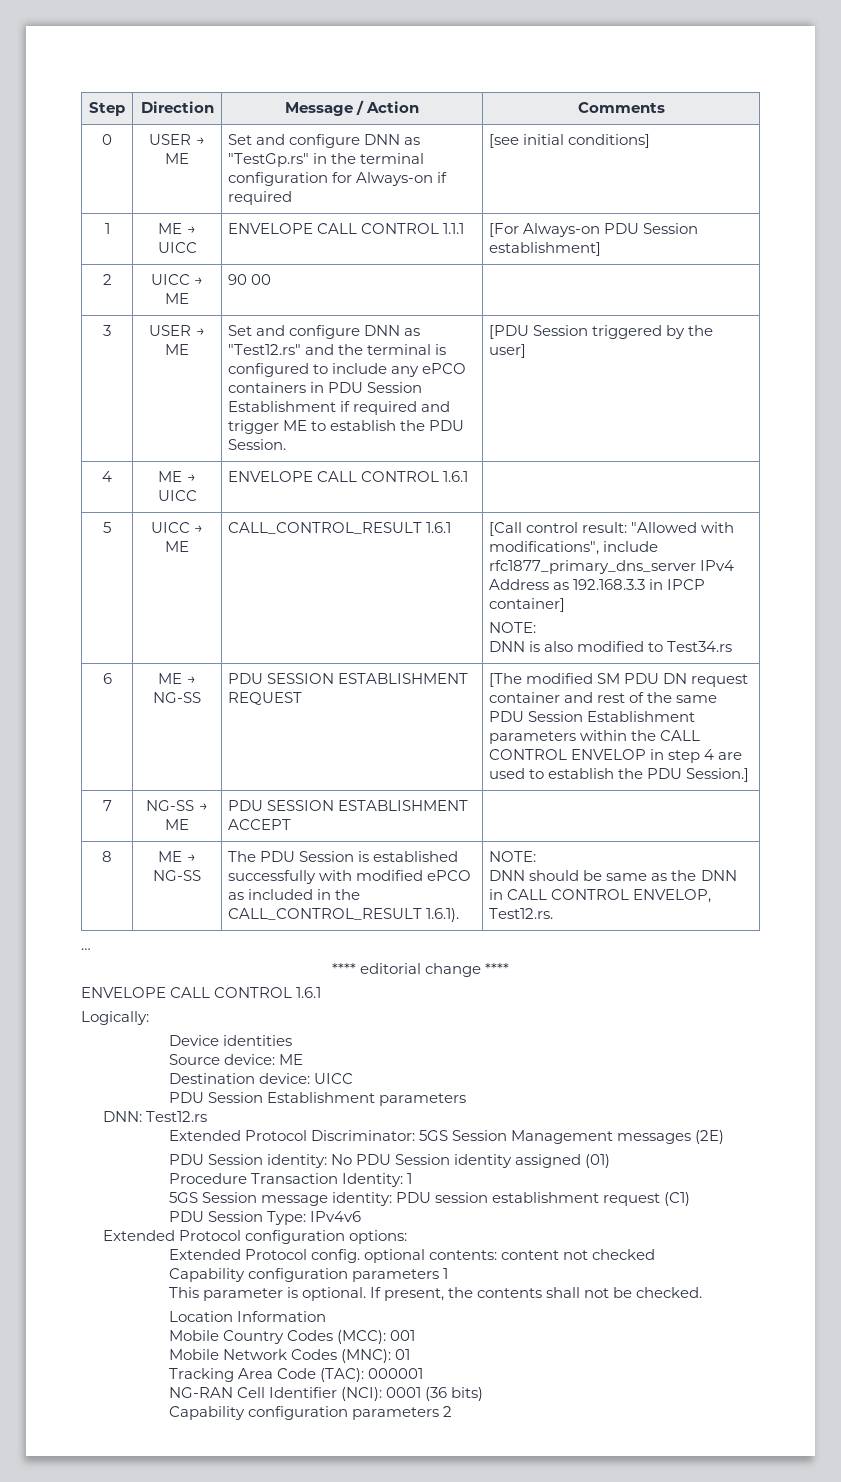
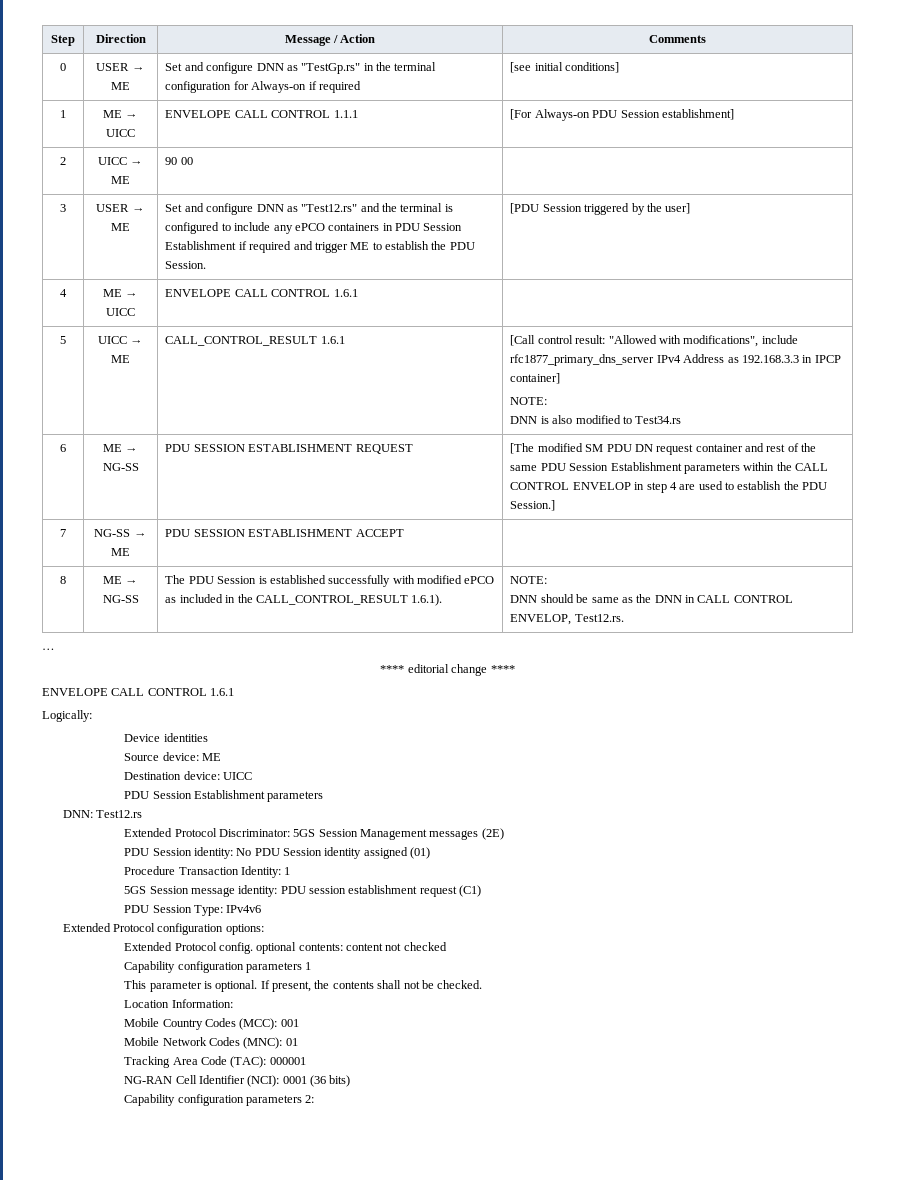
[236,1311,326,1322] Information -> [171,999,233,1008] Information:
[442,1406,452,1417] 2 -> [305,1095,315,1103] 2:

